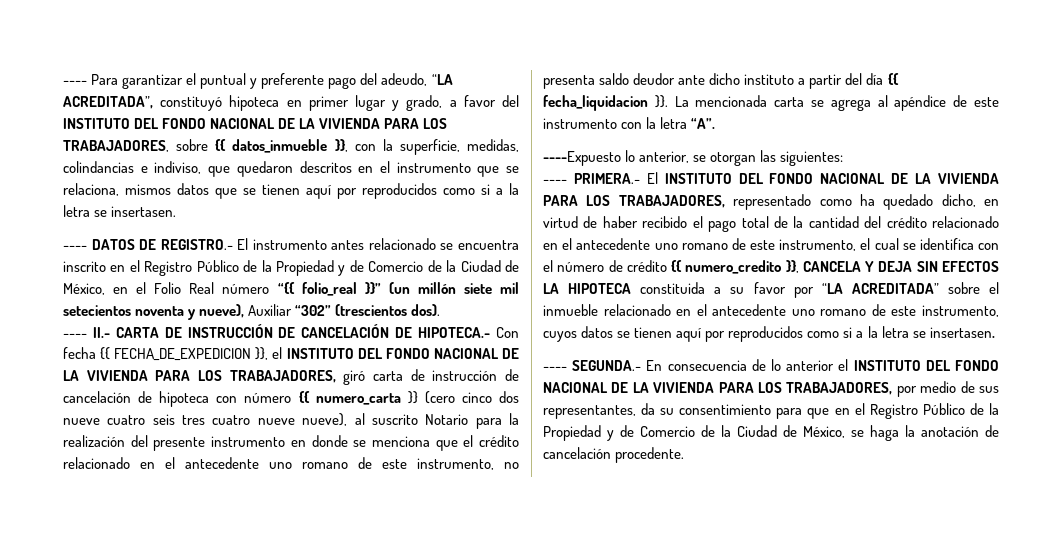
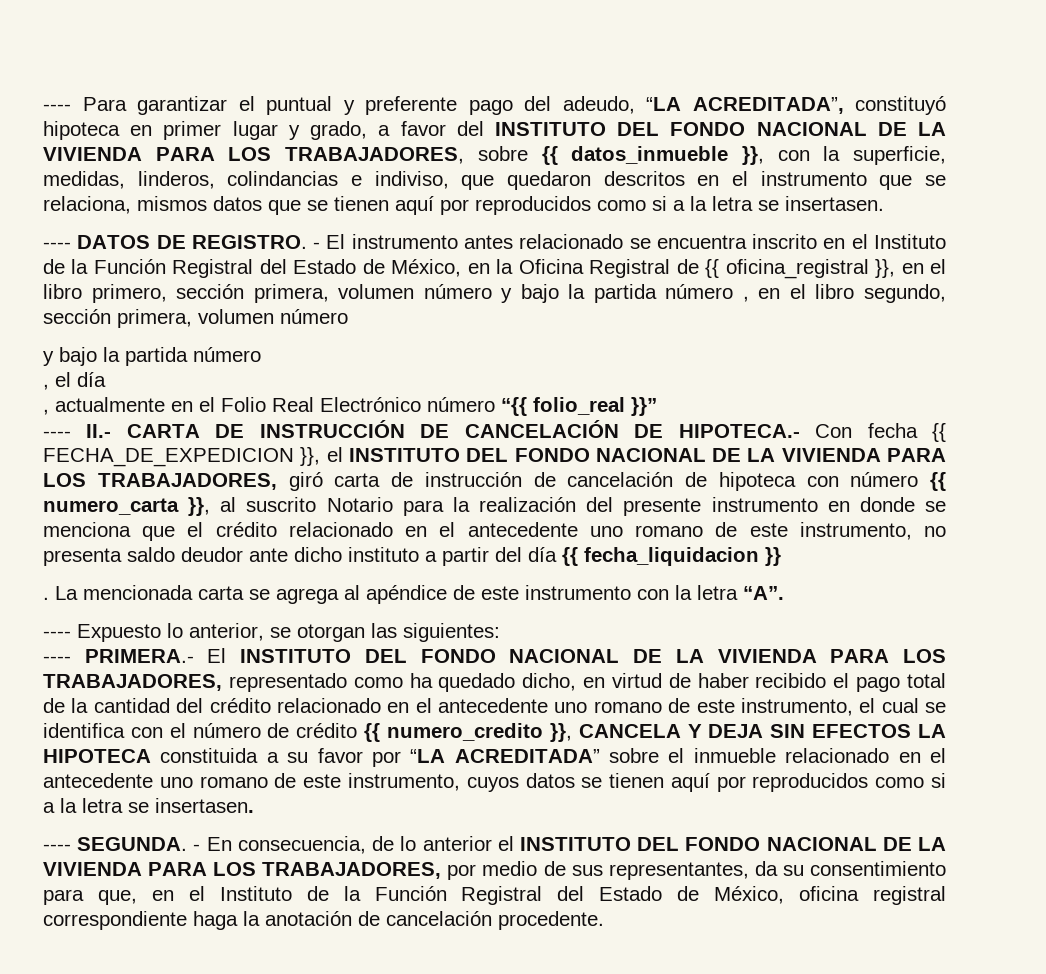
(519, 145) none -> [137,171,215,189] linderos,
[160,239,233,250] REGISTRO.- -> [191,235,321,249] REGISTRO. -
[144,260,519,276] [63,283,105,295] Registro Público de la Propiedad y de Comercio de la Ciudad de México, -> [874,234,947,249] [43,259,947,279] [43,284,946,303] [43,309,348,328] [43,347,261,366] [43,372,106,390] [43,397,165,415] Instituto de la Función Registral del Estado de México, en la Oficina Registral de {{ oficina_registral }}, en el libro primero, sección primera, volumen número y bajo la partida número , en el libro segundo, sección primera, volumen número // y bajo la partida número // , el día // , actualmente
(215, 288) none -> [320,397,421,412] Electrónico
[388,282,519,294] [63,304,441,320] (un millón siete mil setecientos noventa y nueve), Auxiliar “302” (trescientos dos). -> (657, 406) none
[407,391,519,404] [63,413,348,426] }} (cero cinco dos nueve cuatro seis tres cuatro nueve nueve), -> [188,497,211,516] }},
[654,95,668,108] }}. -> [765,547,781,566] [43,597,49,600] }} // .
[543,151,621,166] ----Expuesto -> [43,624,161,642] ---- Expuesto
[572,360,747,371] SEGUNDA.- En consecuencia -> [77,836,366,854] SEGUNDA. - En consecuencia,
[807,403,999,419] [543,425,864,441] que en el Registro Público de la Propiedad y de Comercio de la Ciudad de México, se -> [97,886,947,905] [43,911,187,930] que, en el Instituto de la Función Registral del Estado de México, oficina registral correspondiente

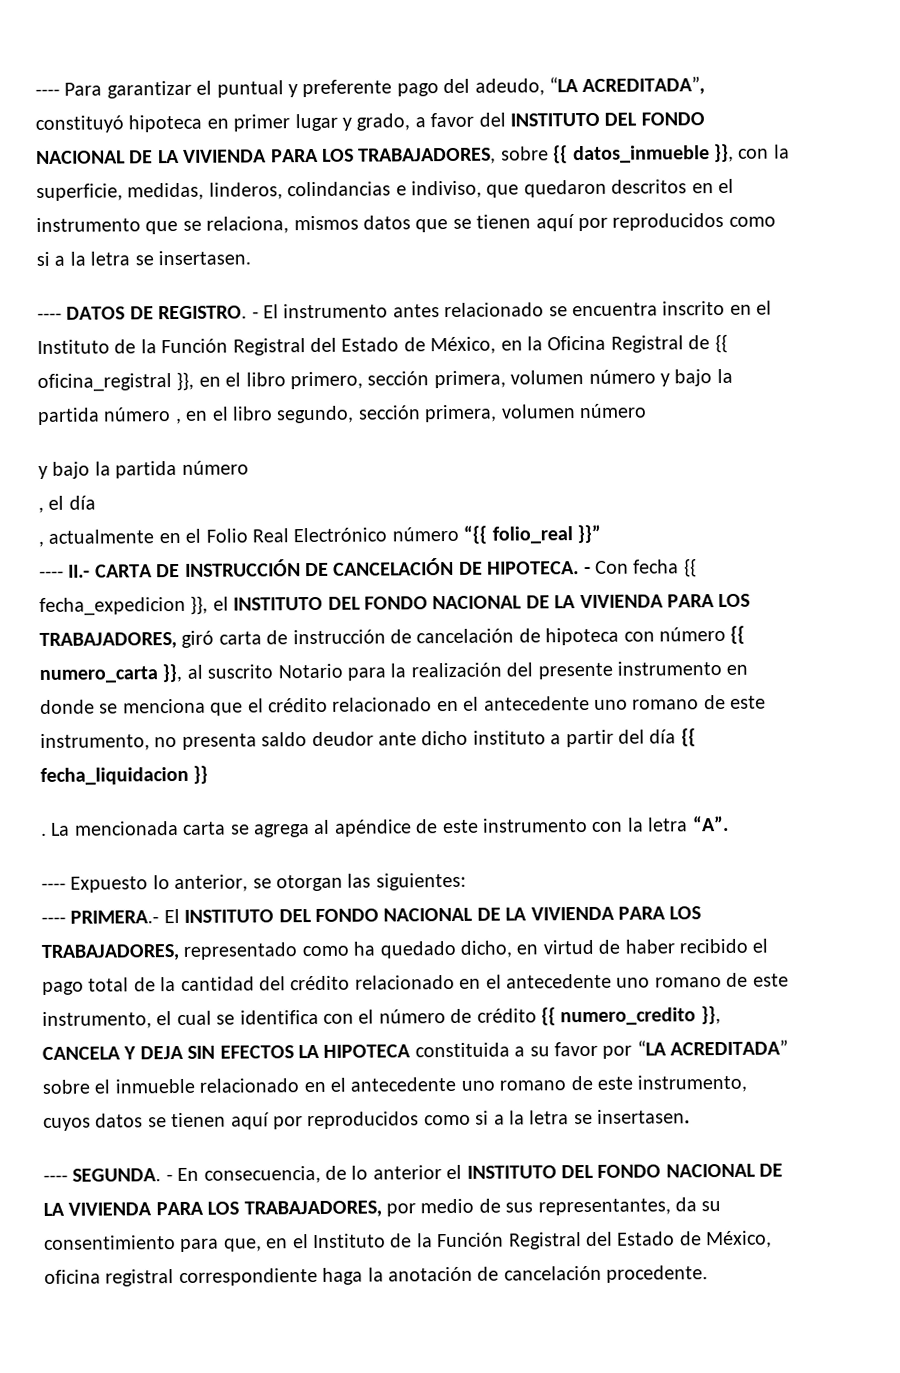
[678,424,800,438] HIPOTECA.- -> [487,561,591,575] HIPOTECA. -
[43,448,294,467] FECHA_DE_EXPEDICION -> [39,596,186,617] fecha_expedicion

